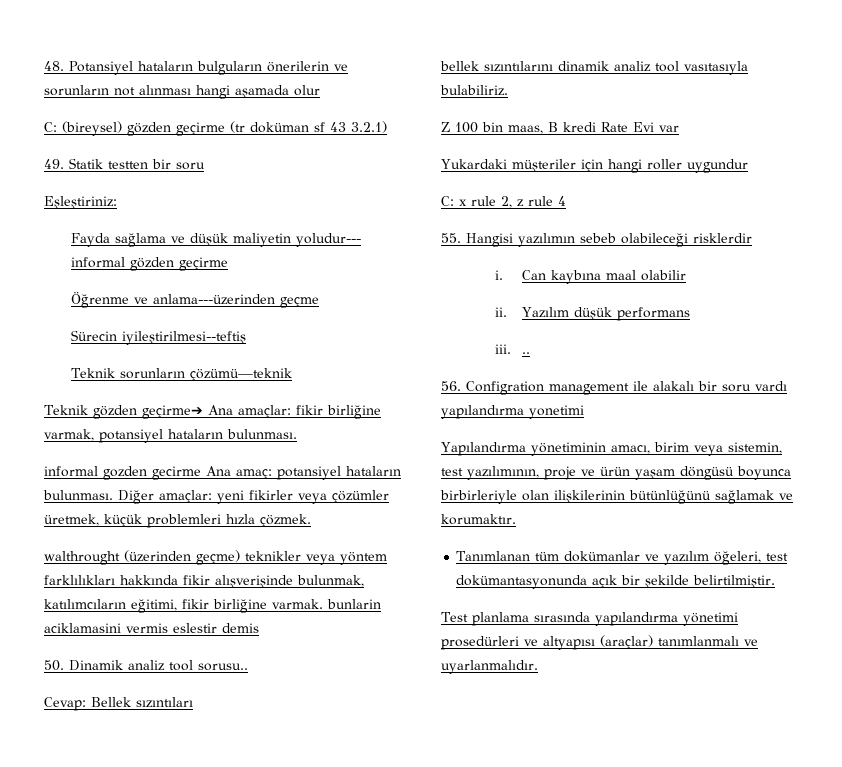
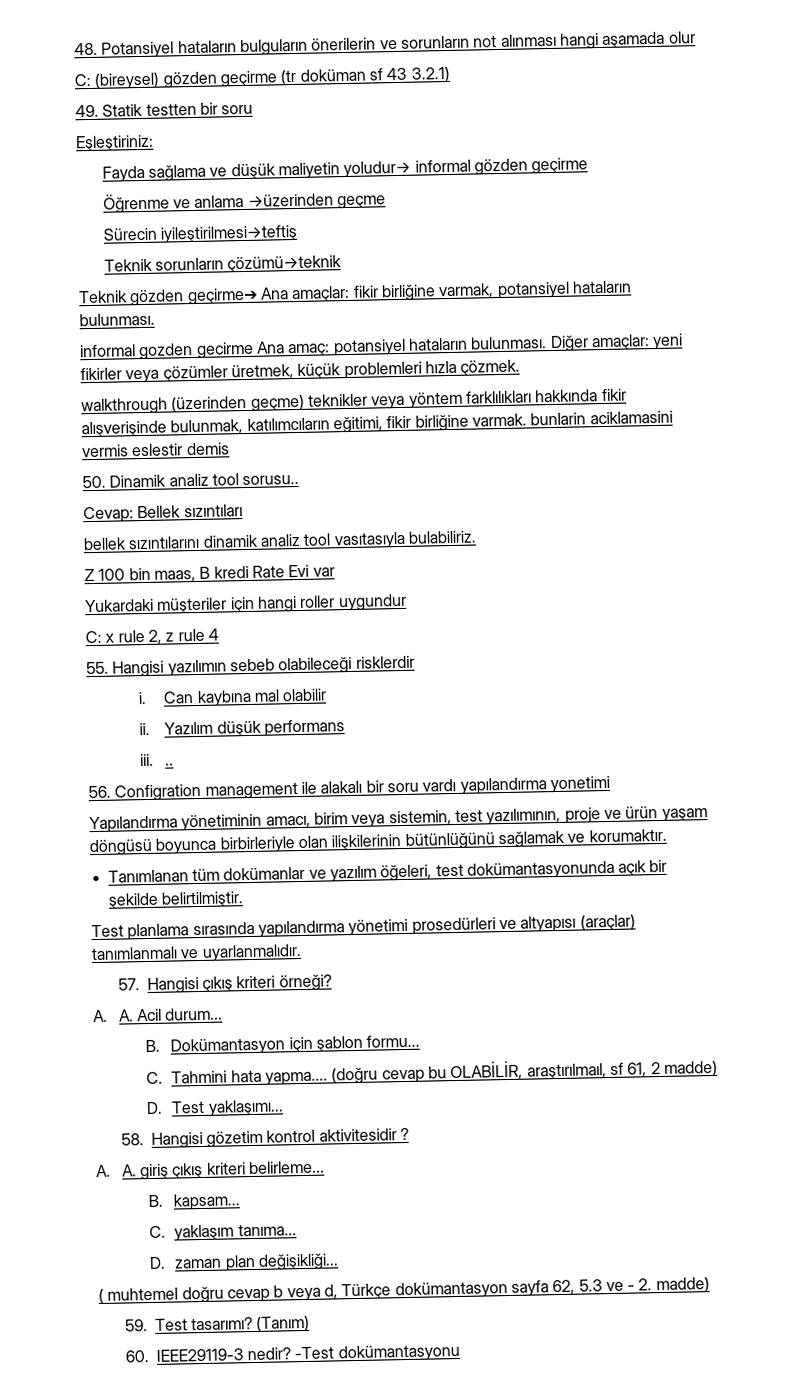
[295,233,361,247] yoludur--- -> [343,160,412,179] yoludur→
[152,294,275,305] anlama---üzerinden -> [194,193,334,208] anlama →üzerinden
[121,331,246,345] iyileştirilmesi--teftiş -> [160,224,299,244] iyileştirilmesi→teftiş
[189,368,292,381] çözümü—teknik -> [227,255,343,273] çözümü→teknik
[44,551,120,565] walthrought -> [81,397,168,416] walkthrough
[605,270,636,280] maal -> [253,689,280,702] mal
(538, 667) none -> [117,974,332,995] [93,1007,224,1023] [144,1034,421,1056] [145,1060,718,1086] [145,1099,284,1117] [120,1127,410,1149] [96,1160,326,1181] [147,1193,241,1211] [148,1223,297,1242] [148,1253,339,1272] [98,1277,710,1305] [124,1315,311,1332] [124,1343,460,1363] // 57. Hangisi çıkış kriteri örneği? // A. A. Acil durum... // B. Dokümantasyon için şablon formu... // C. Tahmini hata yapma.... (doğru cevap bu OLABİLİR, araştırılmaıl, sf 61, 2 madde) // D. Test yaklaşımı... // 58. Hangisi gözetim kontrol aktivitesidir ? // A. A. giriş çıkış kriteri belirleme... // B. kapsam... // C. yaklaşım tanıma... // D. zaman plan değişikliği... // ( muhtemel doğru cevap b veya d, Türkçe dokümantasyon sayfa 62, 5.3 ve - 2. madde) // 59. Test tasarımı? (Tanım) // 60. IEEE29119-3 nedir? -Test dokümantasyonu

